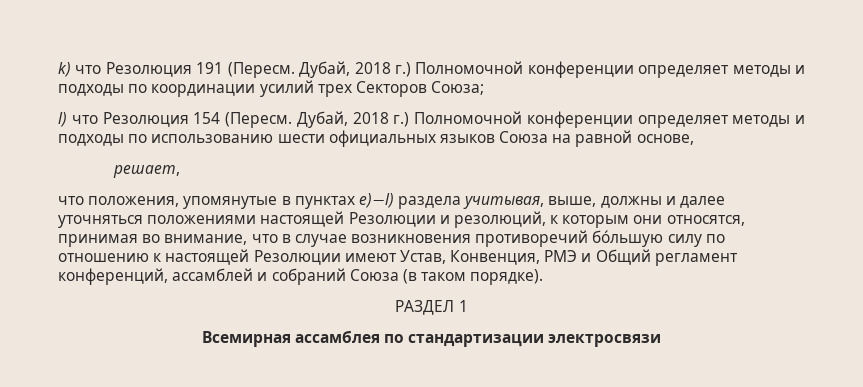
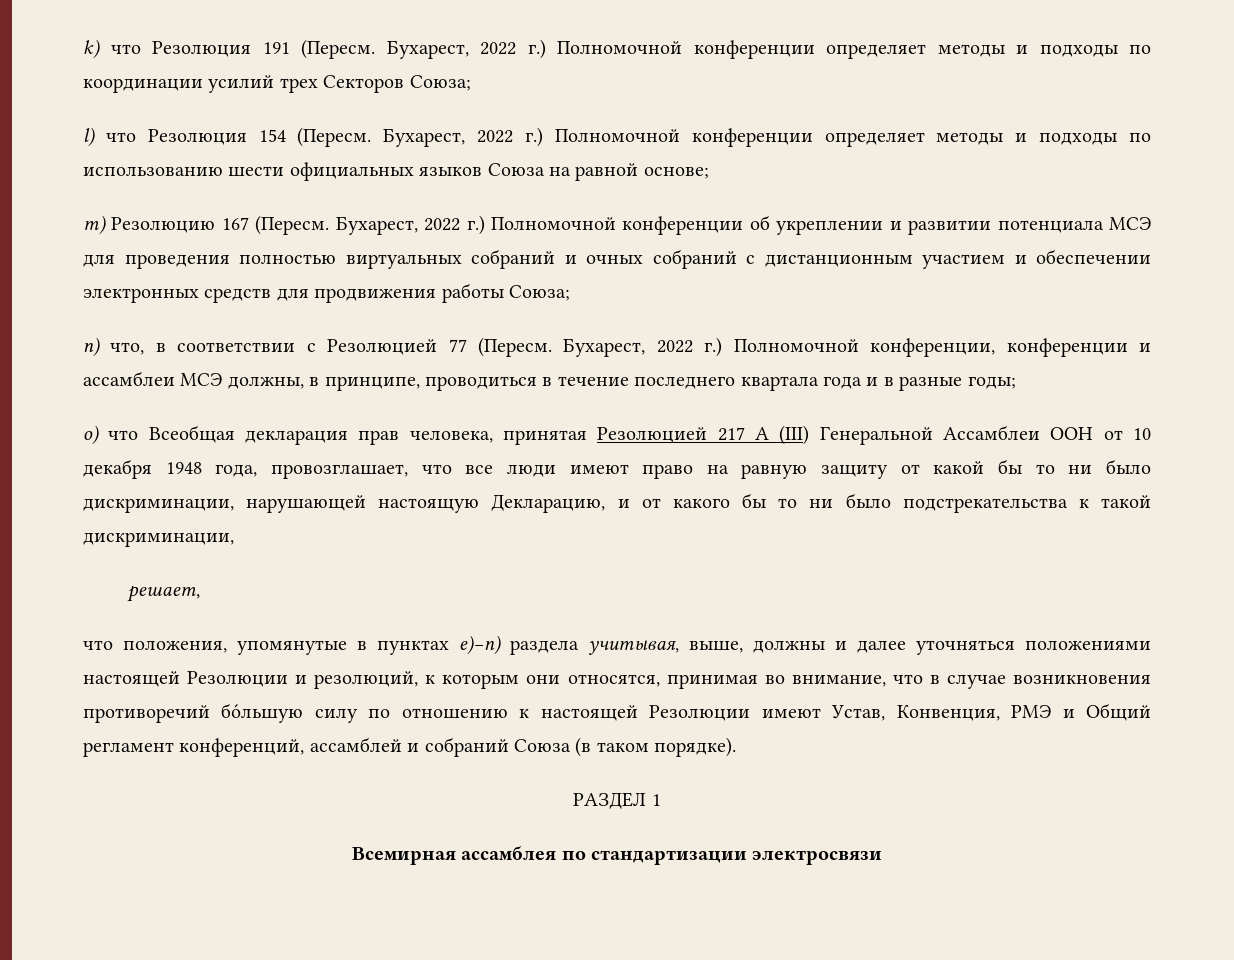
[299,61,391,78] Дубай, 2018 -> [386,40,516,59] Бухарест, 2022
[296,111,389,128] Дубай, 2018 -> [383,128,514,147] Бухарест, 2022
[636,134,694,145] основе, -> [643,167,709,179] [83,215,1151,235] [83,249,1151,269] [83,283,570,303] [83,337,1151,357] [83,371,1016,391] [83,425,1152,445] [83,459,1151,479] [83,493,1152,513] [83,532,234,547] основе; // m) Резолюцию 167 (Пересм. Бухарест, 2022 г.) Полномочной конференции об укреплении и развитии потенциала МСЭ для проведения полностью виртуальных собраний и очных собраний с дистанционным участием и обеспечении электронных средств для продвижения работы Союза; // n) что, в соответствии с Резолюцией 77 (Пересм. Бухарест, 2022 г.) Полномочной конференции, конференции и ассамблеи МСЭ должны, в принципе, проводиться в течение последнего квартала года и в разные годы; // o) что Всеобщая декларация прав человека, принятая Резолюцией 217 А (III) Генеральной Ассамблеи ООН от 10 декабря 1948 года, провозглашает, что все люди имеют право на равную защиту от какой бы то ни было дискриминации, нарушающей настоящую Декларацию, и от какого бы то ни было подстрекательства к такой дискриминации,
[358,193,394,208] e)−l) -> [459,635,501,655] e)−n)

